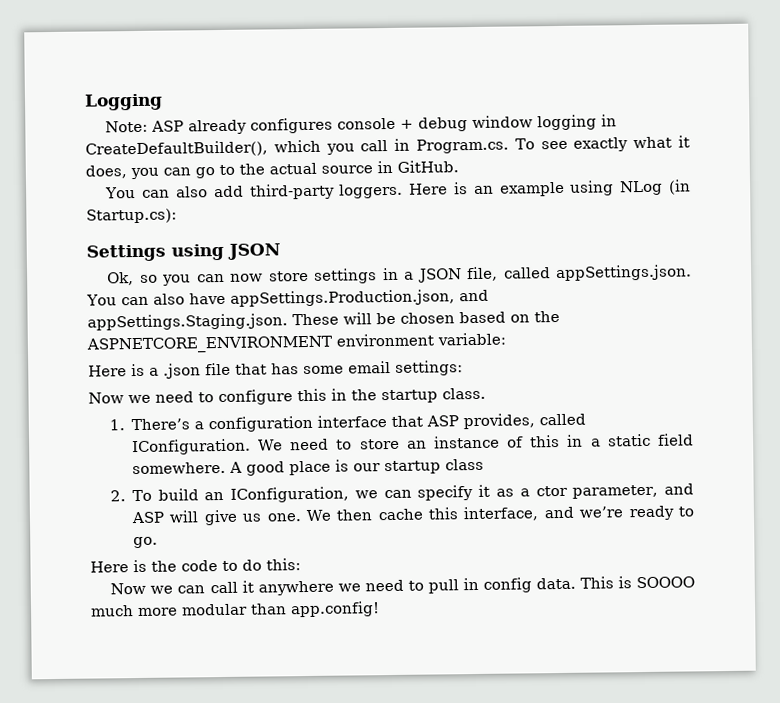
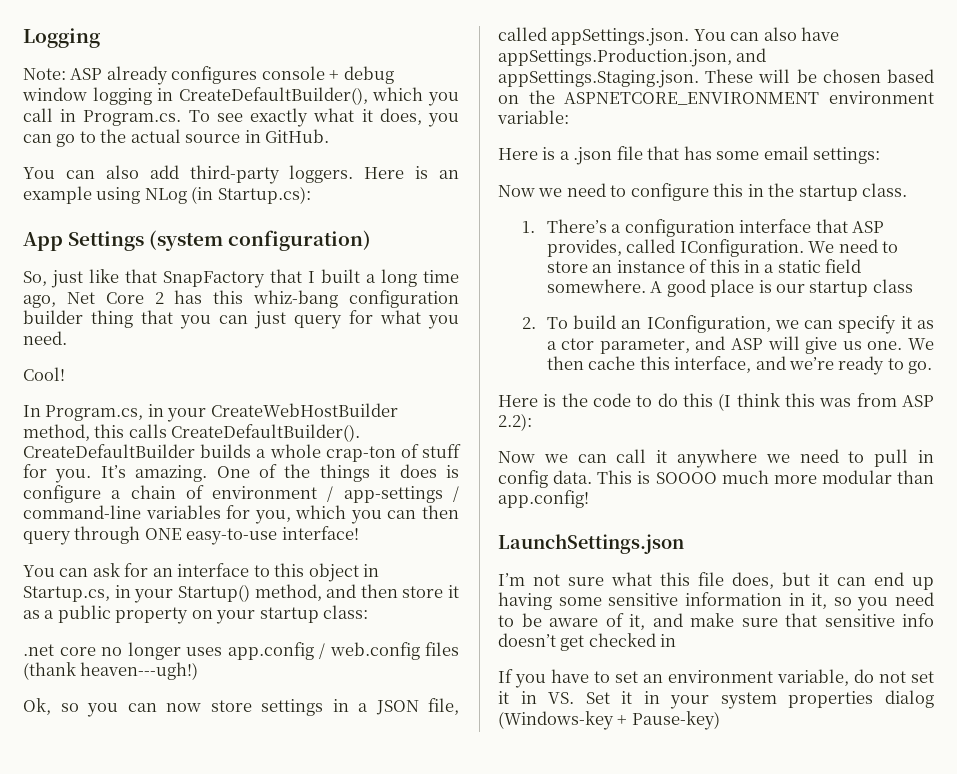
[86,243,281,262] Settings using JSON -> [23,230,372,251] [23,269,459,288] [23,290,459,308] [23,310,459,329] [23,331,67,345] [23,367,65,381] [23,403,398,422] [23,424,361,442] [23,444,462,462] [23,464,459,483] [23,485,459,503] [23,505,459,524] [23,526,359,545] [23,563,380,582] [23,584,459,603] [23,605,369,624] [23,642,459,660] [23,662,199,680] App Settings (system configuration) // So, just like that SnapFactory that I built a long time ago, Net Core 2 has this whiz-bang configuration builder thing that you can just query for what you need. // Cool! // In Program.cs, in your CreateWebHostBuilder method, this calls CreateDefaultBuilder(). CreateDefaultBuilder builds a whole crap-ton of stuff for you. It’s amazing. One of the things it does is configure a chain of environment / app-settings / command-line variables for you, which you can then query through ONE easy-to-use interface! // You can ask for an interface to this object in Startup.cs, in your Startup() method, and then store it as a public property on your startup class: // .net core no longer uses app.config / web.config files (thank heaven---ugh!)
[266,558,301,571] this: -> [683,393,934,411] [498,413,532,431] this (I think this was from ASP 2.2):
(380, 609) none -> [498,534,684,554] [498,572,934,590] [498,592,934,611] [498,613,934,630] [498,633,677,651] [498,669,934,688] [498,690,934,709] [498,711,720,730] // LaunchSettings.json // I’m not sure what this file does, but it can end up having some sensitive information in it, so you need to be aware of it, and make sure that sensitive info doesn’t get checked in // If you have to set an environment variable, do not set it in VS. Set it in your system properties dialog (Windows-key + Pause-key)

